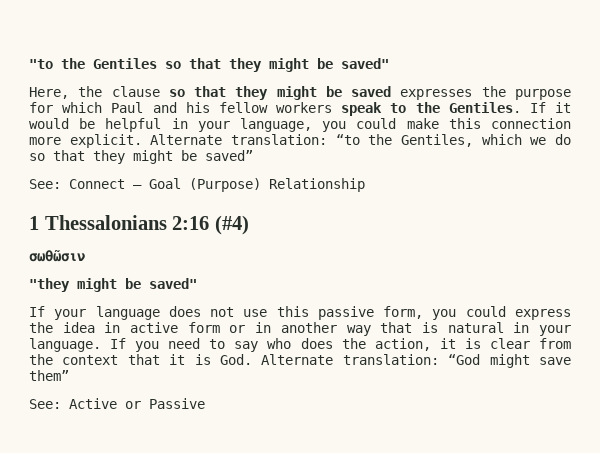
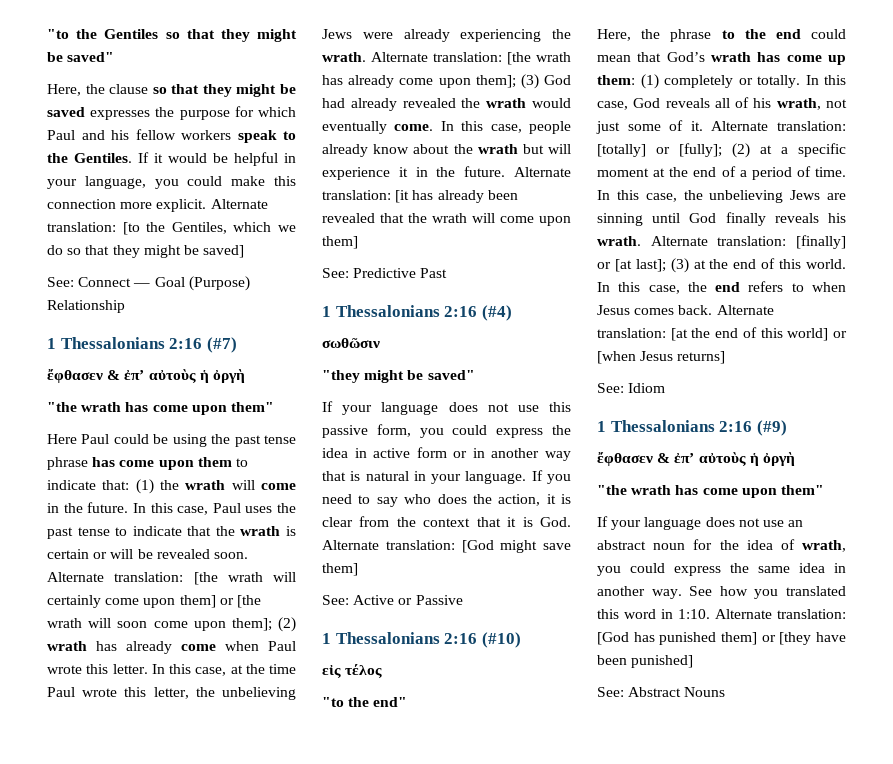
[335,134,360,145] “to -> [122,222,140,235] [to
[205,150,253,161] saved” -> [203,245,245,258] saved]
(365, 185) none -> [47,337,237,353] [47,369,245,383] [47,402,274,415] [47,434,296,447] [47,457,248,470] [47,479,296,494] [47,502,296,515] [47,526,296,539] [47,549,248,559] [47,572,296,585] [47,595,261,608] [47,617,296,632] [47,641,296,654] [47,664,296,676] [47,687,296,700] [322,29,571,42] [322,52,571,65] [322,74,571,89] [322,98,571,111] [322,121,571,134] [322,144,571,157] [322,166,571,180] [322,190,518,203] [322,213,571,226] [322,236,358,249] [322,268,448,278] // 1 Thessalonians 2:16 (#7) // ἔφθασεν & ἐπ’ αὐτοὺς ἡ ὀργὴ // "the wrath has come upon them" // Here Paul could be using the past tense phrase has come upon them to indicate that: (1) the wrath will come in the future. In this case, Paul uses the past tense to indicate that the wrath is certain or will be revealed soon. Alternate translation: [the wrath will certainly come upon them] or [the wrath will soon come upon them]; (2) wrath has already come when Paul wrote this letter. In this case, at the time Paul wrote this letter, the unbelieving Jews were already experiencing the wrath. Alternate translation: [the wrath has already come upon them]; (3) God had already revealed the wrath would eventually come. In this case, people already know about the wrath but will experience it in the future. Alternate translation: [it has already been revealed that the wrath will come upon them] // See: Predictive Past
[448,354,481,365] “God -> [461,540,494,553] [God
[29,370,69,381] them” -> [322,563,358,576] them]
(205, 403) none -> [322,632,521,648] [322,664,383,678] [322,697,408,707] [597,29,846,42] [597,52,846,65] [597,74,846,89] [597,97,847,110] [596,120,846,134] [597,143,846,158] [597,166,846,180] [597,190,846,203] [597,212,846,226] [597,235,846,249] [597,258,846,273] [597,281,846,294] [597,305,774,315] [597,327,847,341] [597,351,726,364] [597,383,666,393] [597,420,787,436] [597,452,795,466] [597,485,824,498] [597,516,804,530] [597,539,846,552] [597,563,846,576] [597,586,846,599] [597,609,846,619] [597,632,846,645] [597,655,694,668] [597,687,726,697] // 1 Thessalonians 2:16 (#10) // εἰς τέλος // "to the end" // Here, the phrase to the end could mean that God’s wrath has come up them: (1) completely or totally. In this case, God reveals all of his wrath, not just some of it. Alternate translation: [totally] or [fully]; (2) at a specific moment at the end of a period of time. In this case, the unbelieving Jews are sinning until God finally reveals his wrath. Alternate translation: [finally] or [at last]; (3) at the end of this world. In this case, the end refers to when Jesus comes back. Alternate translation: [at the end of this world] or [when Jesus returns] // See: Idiom // 1 Thessalonians 2:16 (#9) // ἔφθασεν & ἐπ’ αὐτοὺς ἡ ὀργὴ // "the wrath has come upon them" // If your language does not use an abstract noun for the idea of wrath, you could express the same idea in another way. See how you translated this word in 1:10. Alternate translation: [God has punished them] or [they have been punished] // See: Abstract Nouns

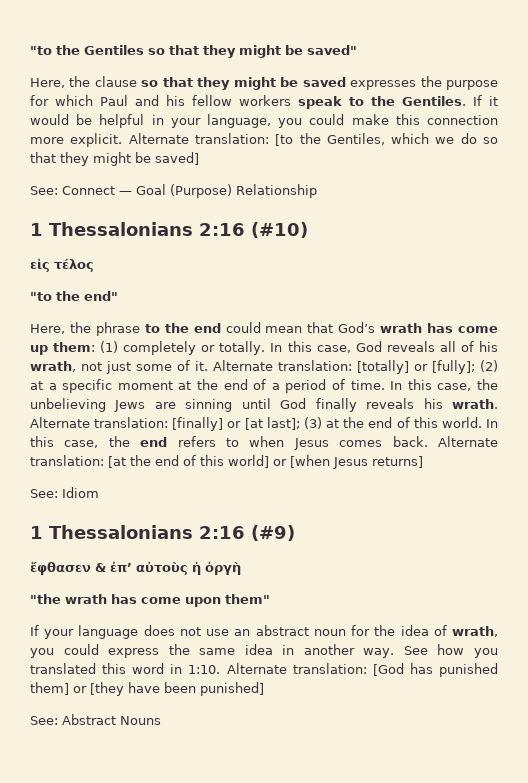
[47,337,237,353] [47,369,245,383] [47,402,274,415] [47,434,296,447] [47,457,248,470] [47,479,296,494] [47,502,296,515] [47,526,296,539] [47,549,248,559] [47,572,296,585] [47,595,261,608] [47,617,296,632] [47,641,296,654] [47,664,296,676] [47,687,296,700] [322,29,571,42] [322,52,571,65] [322,74,571,89] [322,98,571,111] [322,121,571,134] [322,144,571,157] [322,166,571,180] [322,190,518,203] [322,213,571,226] [322,236,358,249] [322,268,448,278] [322,305,512,321] [322,338,380,348] [322,370,475,383] [322,401,571,415] [322,424,571,438] [322,447,571,461] [322,470,571,484] [322,494,571,507] [322,516,571,527] [322,540,571,553] [322,563,358,576] [322,595,463,605] // 1 Thessalonians 2:16 (#7) // ἔφθασεν & ἐπ’ αὐτοὺς ἡ ὀργὴ // "the wrath has come upon them" // Here Paul could be using the past tense phrase has come upon them to indicate that: (1) the wrath will come in the future. In this case, Paul uses the past tense to indicate that the wrath is certain or will be revealed soon. Alternate translation: [the wrath will certainly come upon them] or [the wrath will soon come upon them]; (2) wrath has already come when Paul wrote this letter. In this case, at the time Paul wrote this letter, the unbelieving Jews were already experiencing the wrath. Alternate translation: [the wrath has already come upon them]; (3) God had already revealed the wrath would eventually come. In this case, people already know about the wrath but will experience it in the future. Alternate translation: [it has already been revealed that the wrath will come upon them] // See: Predictive Past // 1 Thessalonians 2:16 (#4) // σωθῶσιν // "they might be saved" // If your language does not use this passive form, you could express the idea in active form or in another way that is natural in your language. If you need to say who does the action, it is clear from the context that it is God. Alternate translation: [God might save them] // See: Active or Passive -> (317, 191) none

